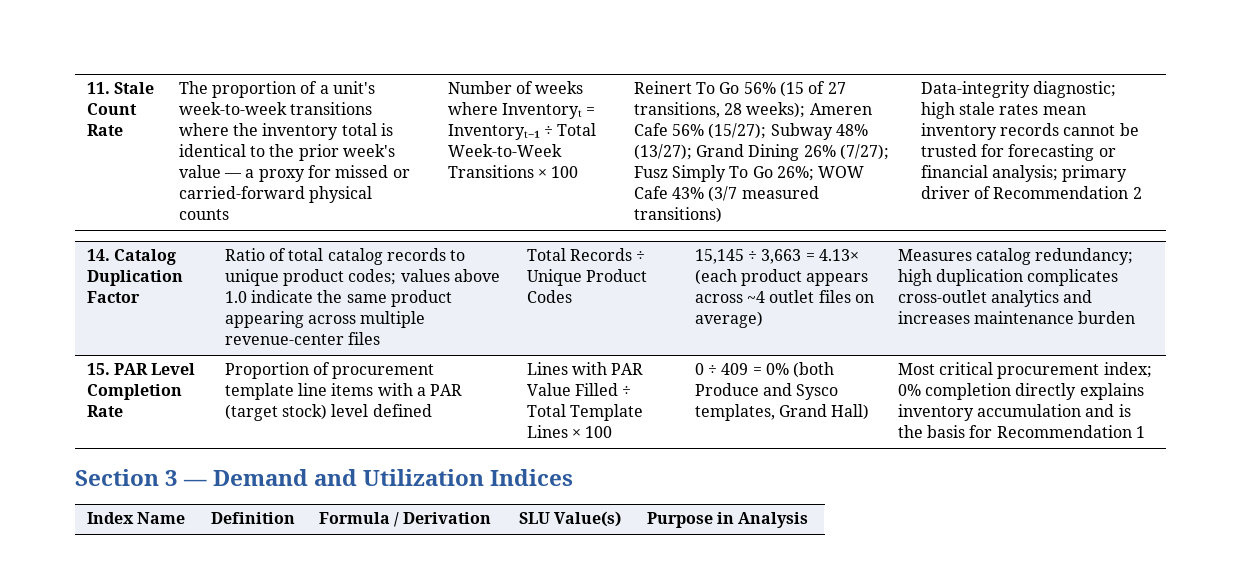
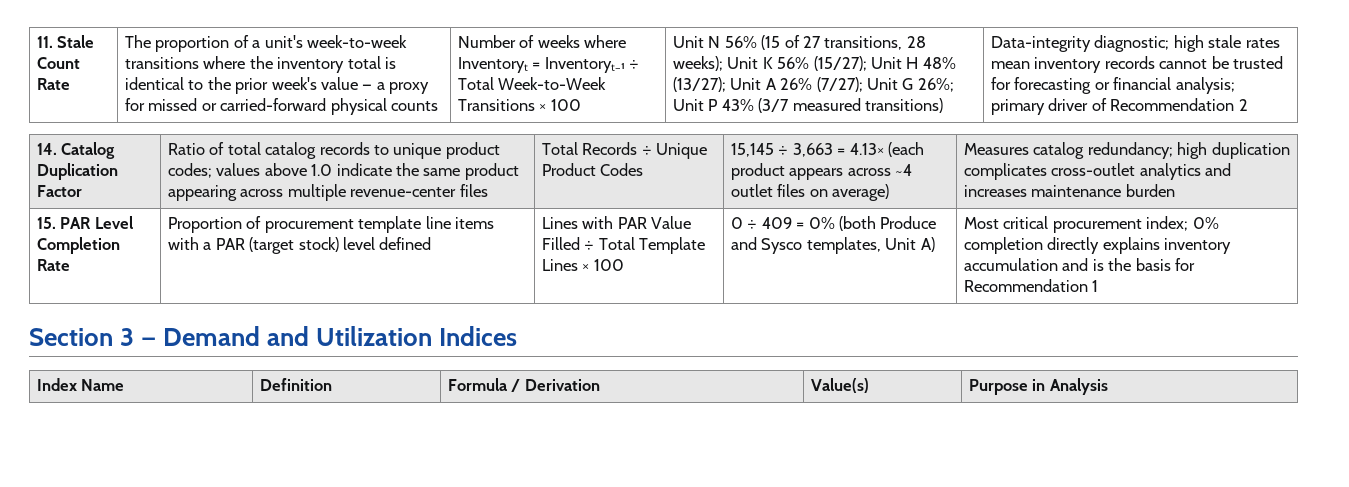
[633,81,740,94] Reinert To Go -> [672,36,721,48] Unit N
[809,103,872,115] [633,123,869,140] [633,144,890,161] [633,165,865,182] [633,186,668,199] Ameren Cafe 56% (15/27); Subway 48% (13/27); Grand Dining 26% (7/27); Fusz Simply To Go 26%; WOW Cafe -> [727,56,956,71] [672,77,954,92] [672,99,719,111] Unit K 56% (15/27); Unit H 48% (13/27); Unit A 26% (7/27); Unit G 26%; Unit P
[779,404,870,420] Grand Hall) -> [885,237,935,252] Unit A)
[518,512,550,524] SLU -> (600, 385) none

